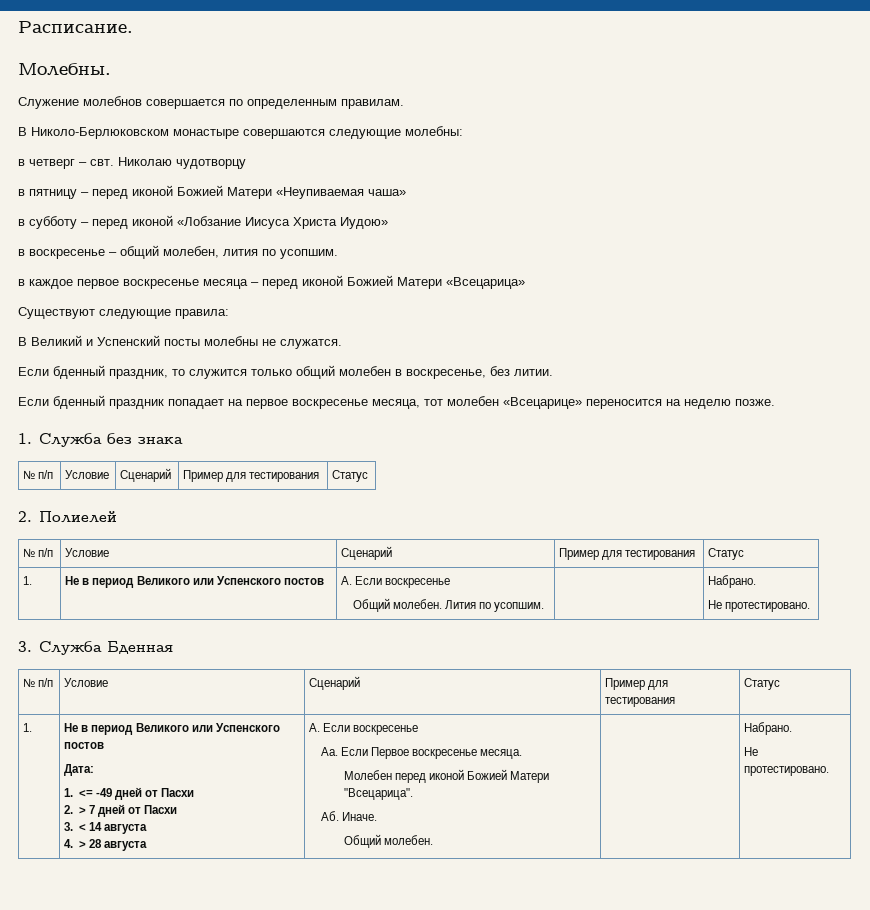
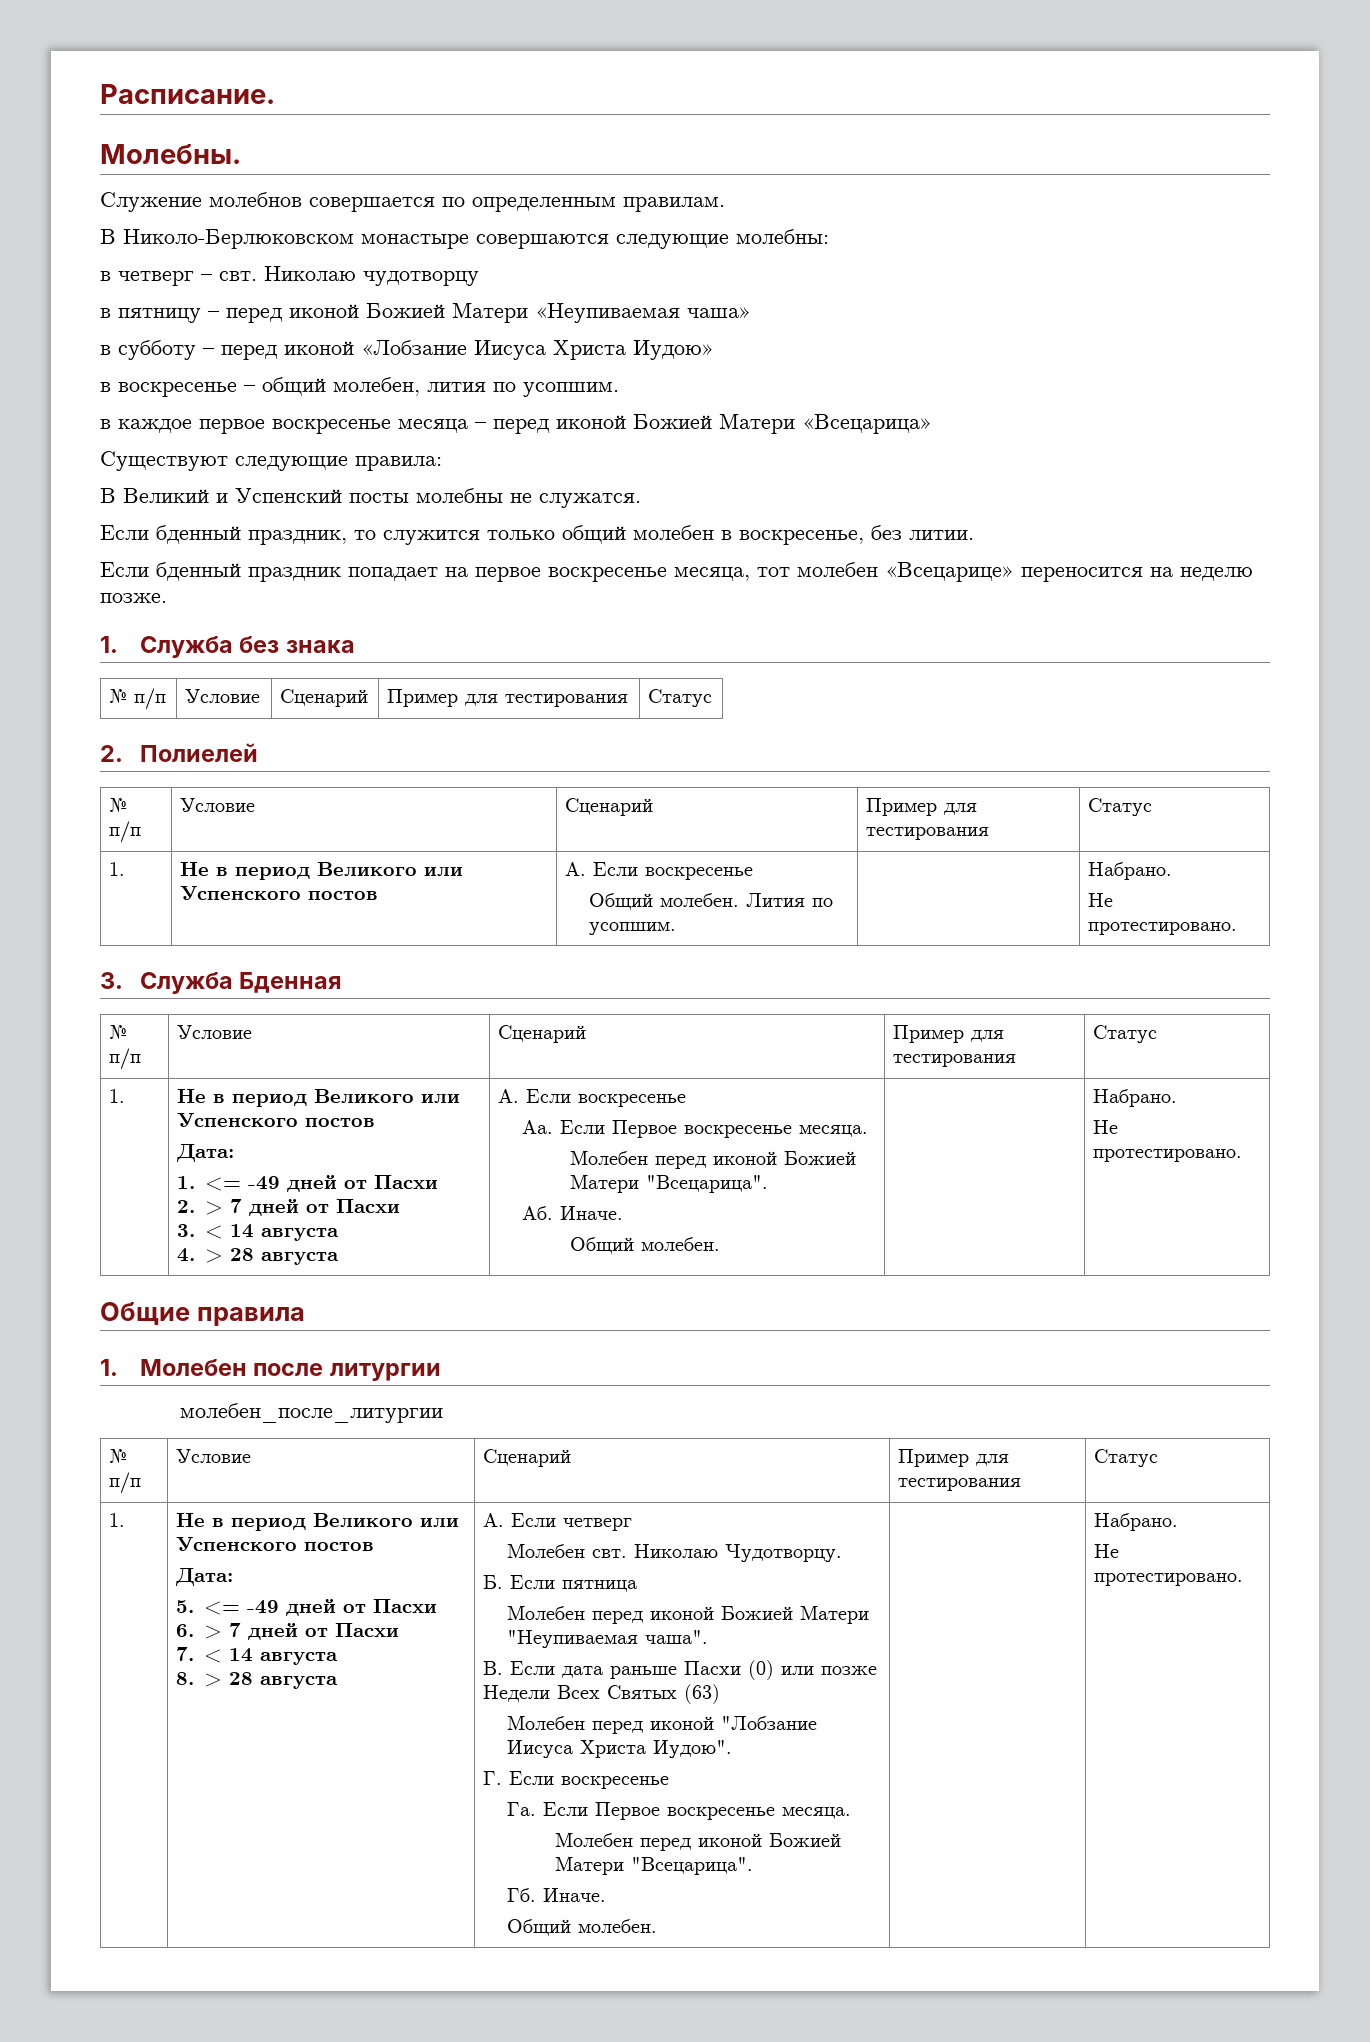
(830, 771) none -> [100,1302,305,1326] [100,1359,441,1381] [179,1403,443,1423] [109,1449,128,1463] [109,1472,142,1494] [176,1449,252,1463] [483,1449,572,1467] [898,1449,1010,1467] [898,1478,1022,1491] [1094,1449,1159,1467] [109,1513,126,1527] [176,1512,460,1531] [176,1537,375,1551] [175,1568,234,1586] [176,1599,438,1616] [176,1623,400,1640] [176,1647,339,1665] [176,1672,339,1689] [483,1513,633,1531] [507,1543,843,1562] [483,1575,638,1592] [507,1605,870,1624] [507,1630,709,1648] [483,1660,878,1680] [483,1684,721,1704] [507,1715,818,1734] [507,1740,733,1758] [483,1771,670,1789] [507,1802,852,1820] [555,1832,842,1851] [555,1856,754,1875] [507,1888,607,1902] [507,1919,658,1936] [1094,1513,1179,1531] [1094,1544,1120,1558] [1094,1573,1244,1586] // Общие правила // 1. Молебен после литургии // молебен_после_литургии // № п/п | Условие | Сценарий | Пример для тестирования | Статус // 1. | Не в период Великого или Успенского постов // Дата: // 5. <= -49 дней от Пасхи // 6. > 7 дней от Пасхи // 7. < 14 августа // 8. > 28 августа | А. Если четверг // Молебен свт. Николаю Чудотворцу. // Б. Если пятница // Молебен перед иконой Божией Матери "Неупиваемая чаша". // В. Если дата раньше Пасхи (0) или позже Недели Всех Святых (63) // Молебен перед иконой "Лобзание Иисуса Христа Иудою". // Г. Если воскресенье // Га. Если Первое воскресенье месяца. // Молебен перед иконой Божией Матери "Всецарица". // Гб. Иначе. // Общий молебен. | | Набрано. // Не протестировано.

